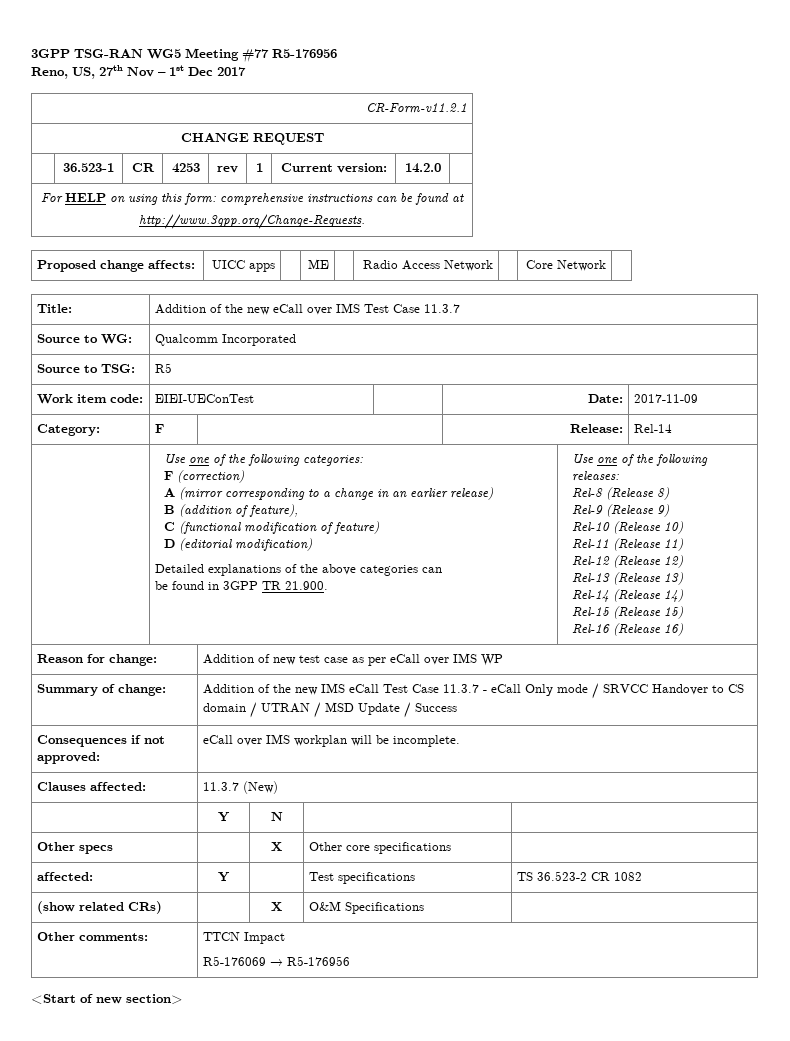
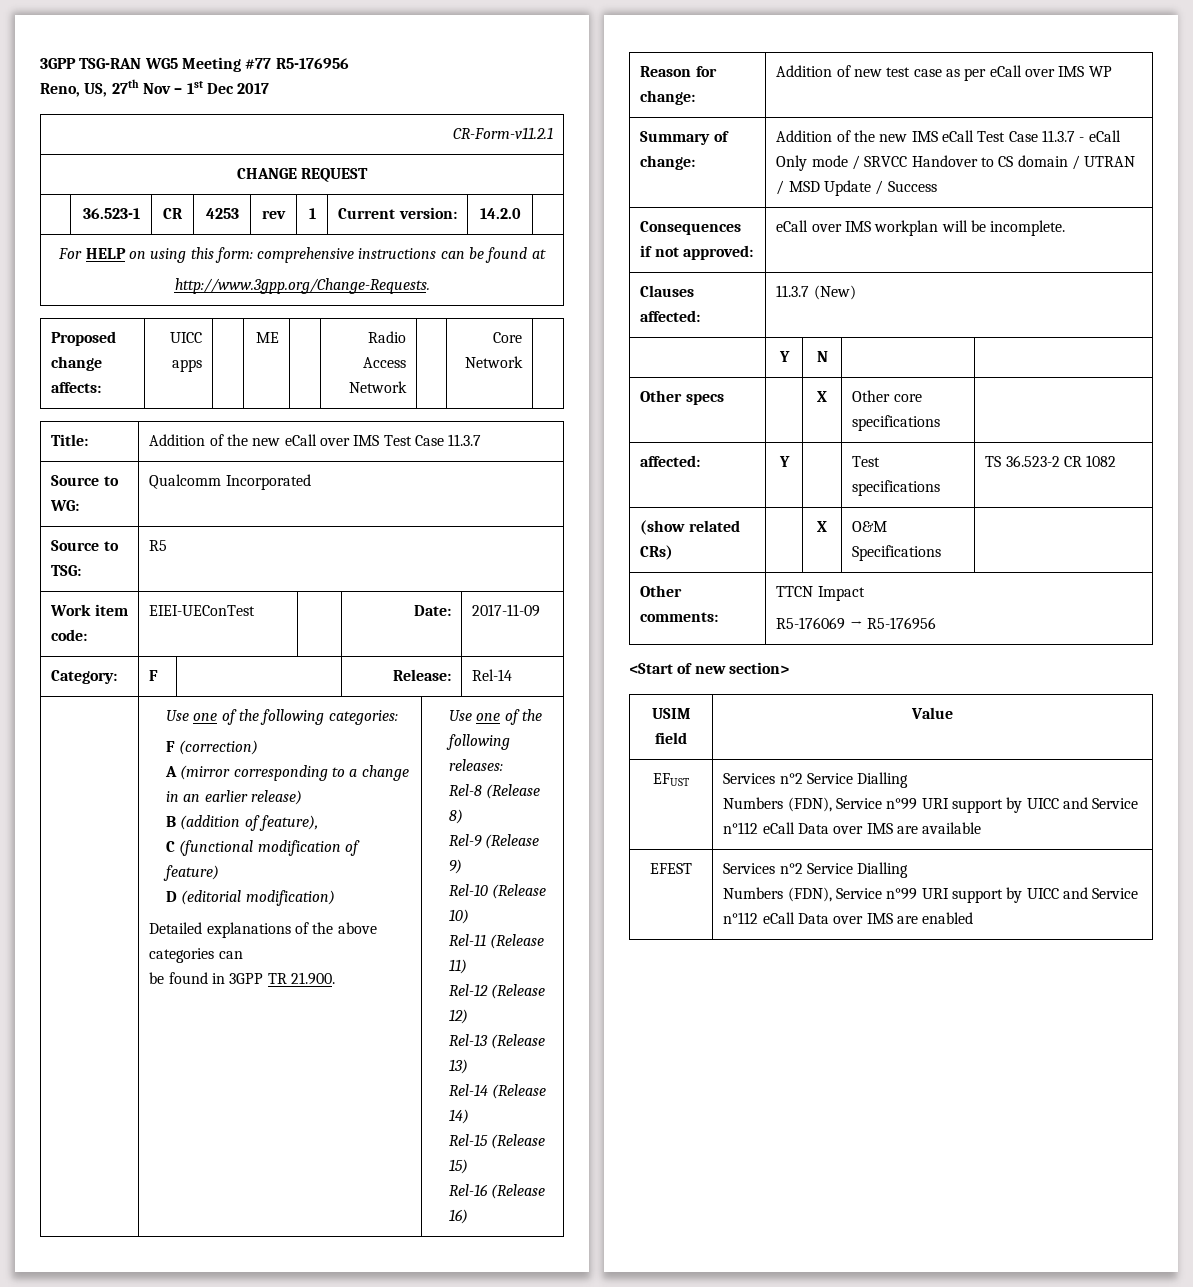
(183, 999) none -> [651,708,691,719] [655,732,687,744] [911,707,953,719] [653,773,689,786] [723,772,909,788] [723,797,1139,813] [723,822,982,834] [650,863,692,874] [723,862,909,878] [723,887,1139,903] [723,912,974,924] // USIM field | Value // EFUST | Services n°2 Service Dialling // Numbers (FDN), Service n°99 URI support by UICC and Service n°112 eCall Data over IMS are available // EFEST | Services n°2 Service Dialling // Numbers (FDN), Service n°99 URI support by UICC and Service n°112 eCall Data over IMS are enabled

